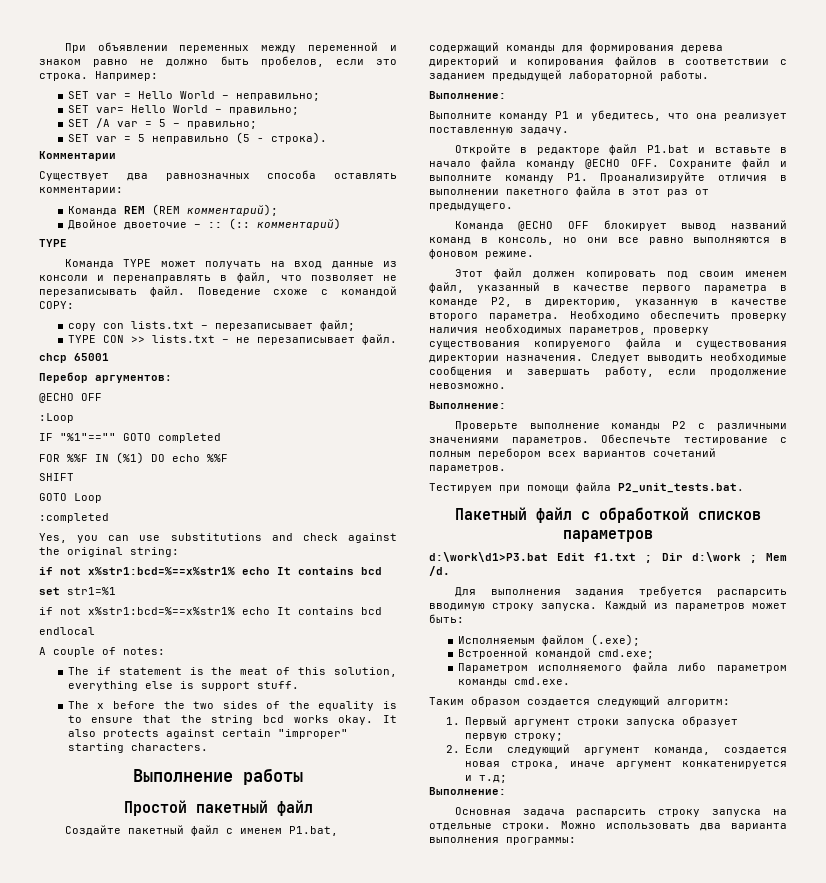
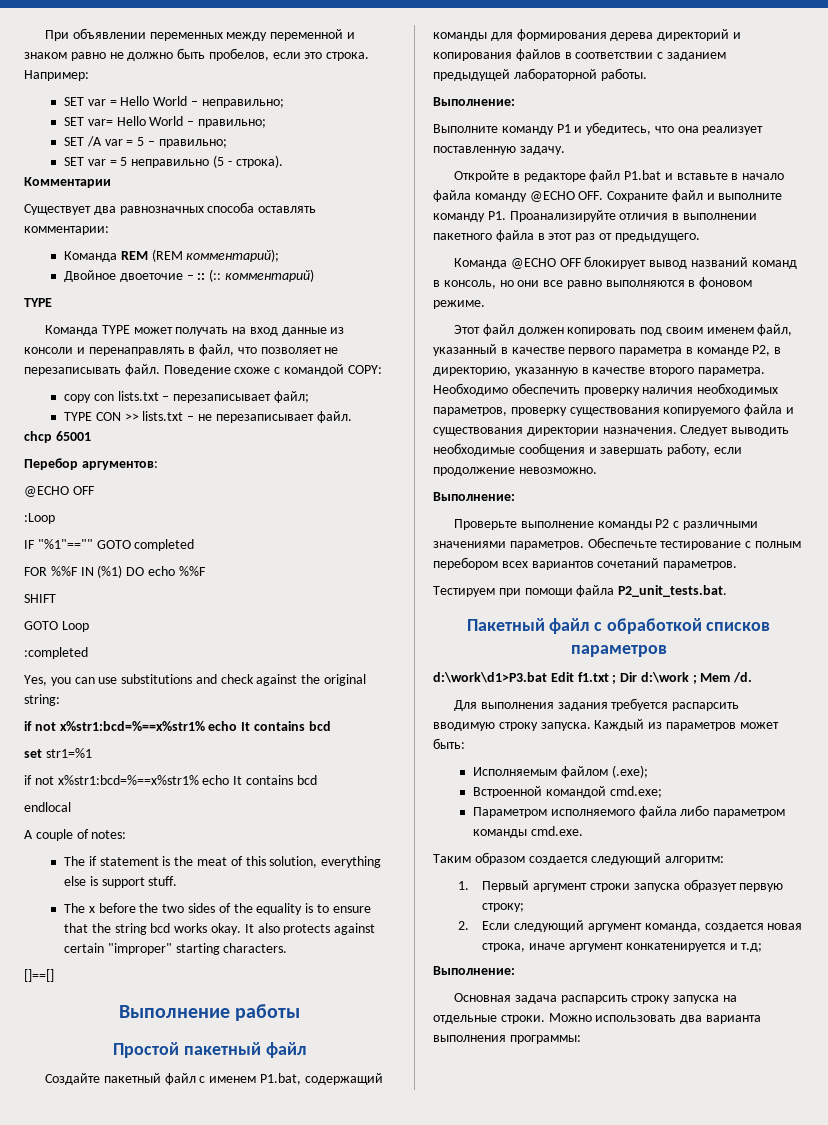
(208, 747) none -> [24,969,54,982] // []==[]

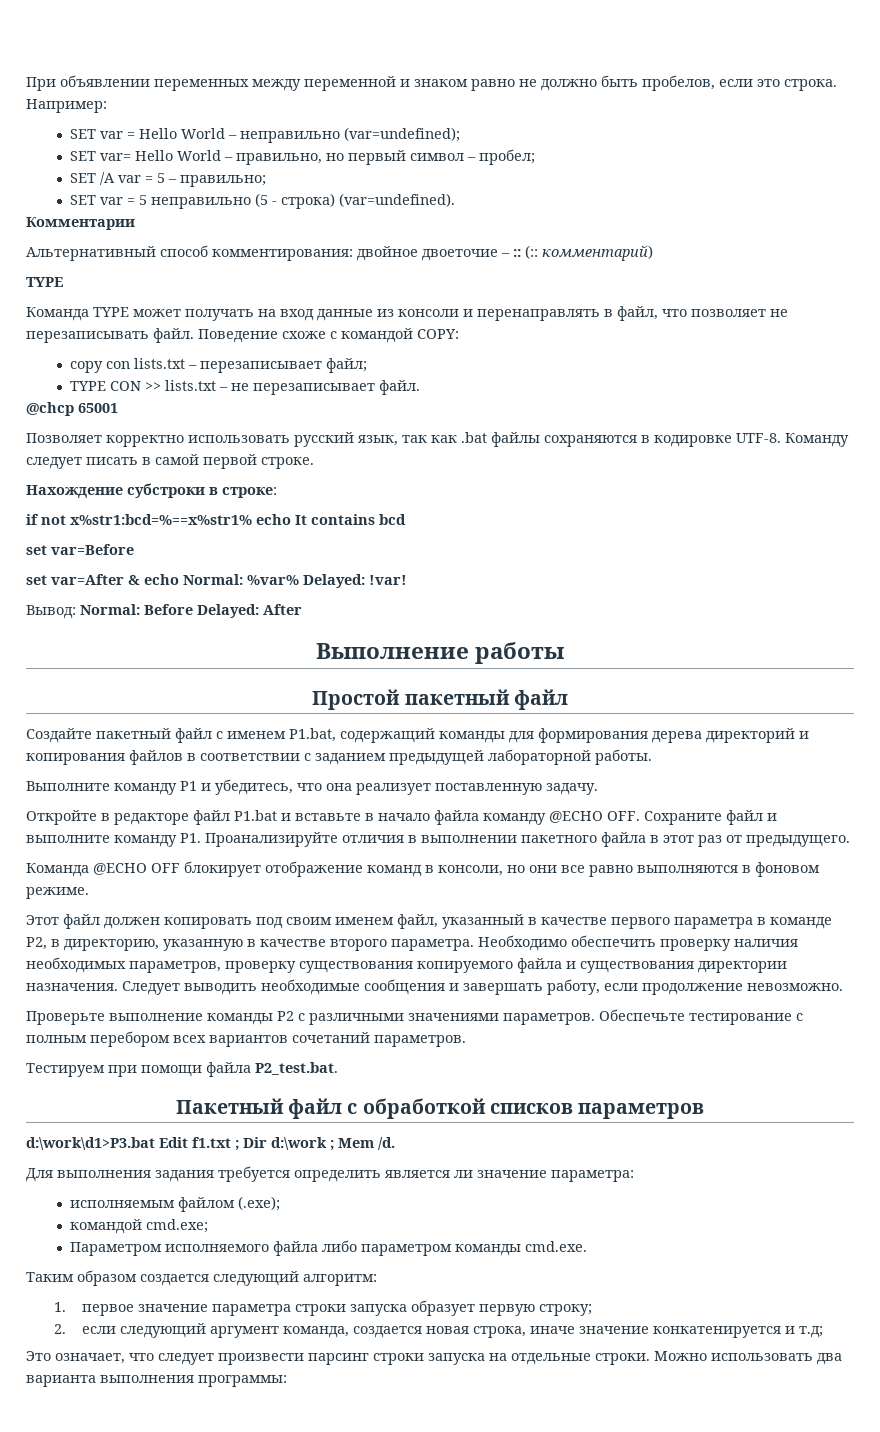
[201,99,284,108] неправильно; -> [240,127,461,143] неправильно (var=undefined);
[197,119,266,128] правильно; -> [236,149,536,165] правильно, но первый символ – пробел;
[235,155,283,168] строка). -> [281,193,456,209] строка) (var=undefined).
[24,202,317,215] [24,226,109,235] [64,249,280,262] [64,270,117,282] Существует два равнозначных способа оставлять комментарии: // Команда REM (REM комментарий); // Двойное -> [26,245,418,261] Альтернативный способ комментирования: двойное
[24,431,52,443] chcp -> [26,402,74,416] @chcp
[24,458,158,470] [24,486,95,497] [24,513,55,524] [24,539,195,551] [24,565,206,578] [24,594,56,603] [24,621,89,632] [24,647,88,659] [24,674,367,686] [24,694,60,706] Перебор аргументов: // @ECHO OFF // :Loop // IF "%1"=="" GOTO completed // FOR %%F IN (%1) DO echo %%F // SHIFT // GOTO Loop // :completed // Yes, you can use substitutions and check against the original string: -> [26,432,849,447] [26,454,314,469] [26,483,277,499] Позволяет корректно использовать русский язык, так как .bat файлы сохраняются в кодировке UTF-8. Команду следует писать в самой первой строке. // Нахождение субстроки в строке:
[45,748,92,758] [24,775,317,785] [24,802,71,812] [24,829,127,841] [64,856,382,868] [64,876,178,888] [64,903,371,915] [64,923,376,935] [64,943,288,955] [24,969,54,982] str1=%1 // if not x%str1:bcd=%==x%str1% echo It contains bcd // endlocal // A couple of notes: // The if statement is the meat of this solution, everything else is support stuff. // The x before the two sides of the equality is to ensure that the string bcd works okay. It also protects against certain "improper" starting characters. // []==[] -> [51,544,134,555] [26,574,407,588] [26,604,302,619] var=Before // set var=After & echo Normal: %var% Delayed: !var! // Вывод: Normal: Before Delayed: After
[433,97,515,106] // Выполнение: -> (652, 757) none
[649,257,748,269] вывод названий -> [265,861,363,877] отображение
[443,280,496,289] консоль, -> [438,865,503,876] консоли,
[433,492,515,501] // Выполнение: -> (843, 987) none
[618,585,728,597] P2_unit_tests.bat. -> [255,1062,338,1075] P2_test.bat.
[672,702,740,711] [433,719,779,731] [433,738,465,749] [473,767,558,776] распарсить вводимую строку запуска. Каждый из параметров может быть: // Исполняемым -> [294,1170,634,1182] [70,1200,176,1208] определить является ли значение параметра: // исполняемым
[473,786,543,798] Встроенной -> (281, 1203) none
[482,880,588,892] Первый аргумент -> [82,1304,292,1316] первое значение параметра
[482,921,511,930] Если -> [82,1326,117,1334] если
[568,943,623,952] аргумент -> [579,1326,650,1334] значение
[433,966,515,975] [453,993,671,1004] Выполнение: // Основная задача распарсить строку -> [26,1351,424,1365] Это означает, что следует произвести парсинг строки

